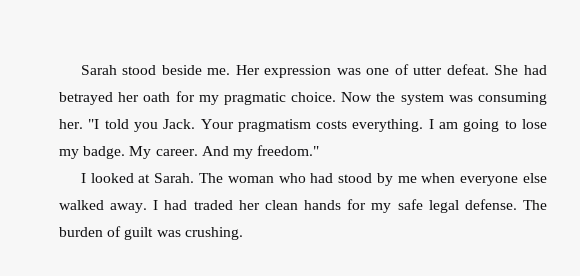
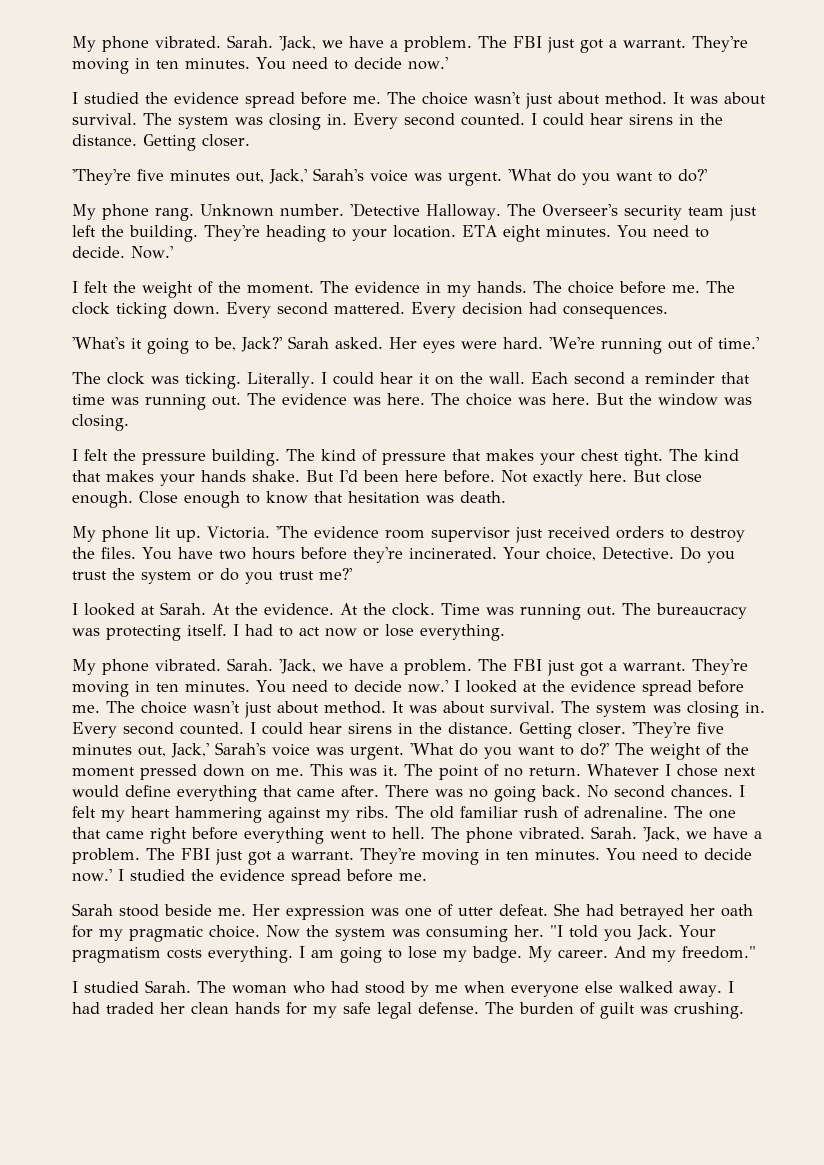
(80, 70) none -> [72,35,748,53] [72,57,448,74] [72,92,766,109] [72,113,723,130] [72,134,250,151] [72,168,707,186] [72,203,757,221] [72,225,709,242] [72,246,173,259] [72,281,735,298] [72,302,668,319] [72,336,759,354] [72,372,750,389] [72,393,752,410] [72,414,129,431] [72,449,739,466] [72,470,702,486] [72,491,506,508] [72,526,745,543] [72,546,735,563] [72,568,352,584] [72,602,747,620] [72,624,505,641] [72,658,748,676] [72,680,744,697] [72,701,765,718] [72,722,724,739] [72,742,749,760] [72,764,756,780] [72,785,745,802] [72,806,736,823] [72,826,762,844] [72,848,752,865] [72,869,427,885] My phone vibrated. Sarah. 'Jack, we have a problem. The FBI just got a warrant. They're moving in ten minutes. You need to decide now.' // I studied the evidence spread before me. The choice wasn't just about method. It was about survival. The system was closing in. Every second counted. I could hear sirens in the distance. Getting closer. // 'They're five minutes out, Jack,' Sarah's voice was urgent. 'What do you want to do?' // My phone rang. Unknown number. 'Detective Halloway. The Overseer's security team just left the building. They're heading to your location. ETA eight minutes. You need to decide. Now.' // I felt the weight of the moment. The evidence in my hands. The choice before me. The clock ticking down. Every second mattered. Every decision had consequences. // 'What's it going to be, Jack?' Sarah asked. Her eyes were hard. 'We're running out of time.' // The clock was ticking. Literally. I could hear it on the wall. Each second a reminder that time was running out. The evidence was here. The choice was here. But the window was closing. // I felt the pressure building. The kind of pressure that makes your chest tight. The kind that makes your hands shake. But I'd been here before. Not exactly here. But close enough. Close enough to know that hesitation was death. // My phone lit up. Victoria. 'The evidence room supervisor just received orders to destroy the files. You have two hours before they're incinerated. Your choice, Detective. Do you trust the system or do you trust me?' // I looked at Sarah. At the evidence. At the clock. Time was running out. The bureaucracy was protecting itself. I had to act now or lose everything. // My phone vibrated. Sarah. 'Jack, we have a problem. The FBI just got a warrant. They're moving in ten minutes. You need to decide now.' I looked at the evidence spread before me. The choice wasn't just about method. It was about survival. The system was closing in. Every second counted. I could hear sirens in the distance. Getting closer. 'They're five minutes out, Jack,' Sarah's voice was urgent. 'What do you want to do?' The weight of the moment pressed down on me. This was it. The point of no return. Whatever I chose next would define everything that came after. There was no going back. No second chances. I felt my heart hammering against my ribs. The old familiar rush of adrenaline. The one that came right before everything went to hell. The phone vibrated. Sarah. 'Jack, we have a problem. The FBI just got a warrant. They're moving in ten minutes. You need to decide now.' I studied the evidence spread before me. //
[90,173,151,183] looked at -> [84,981,139,993] studied

